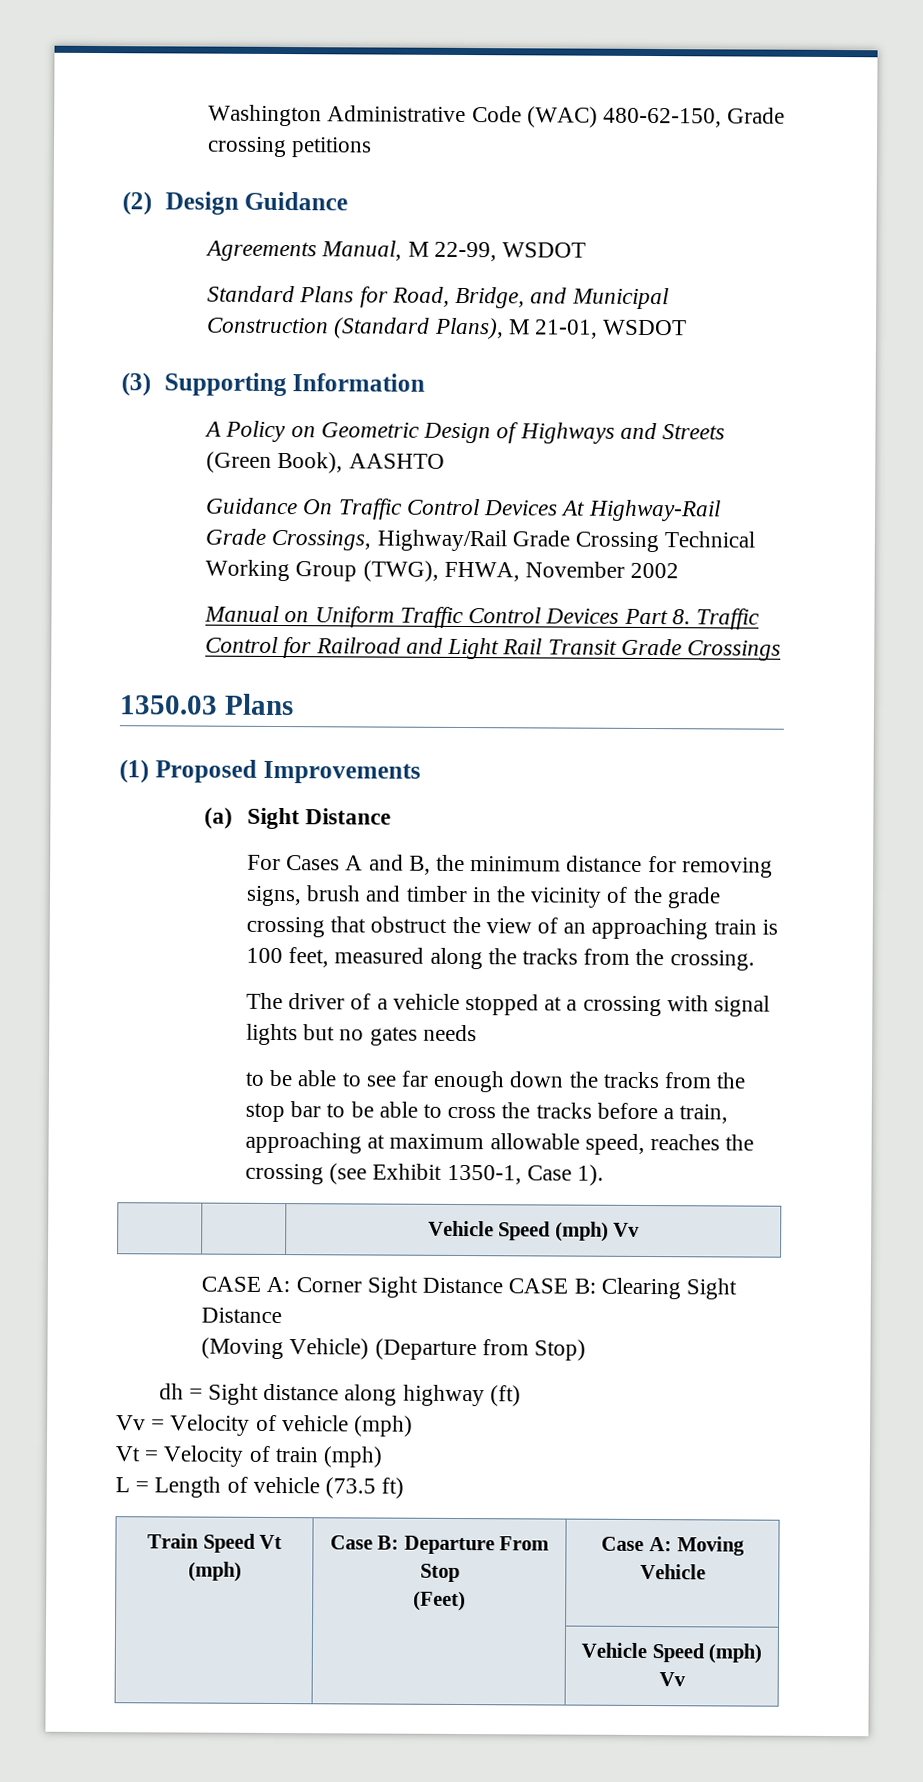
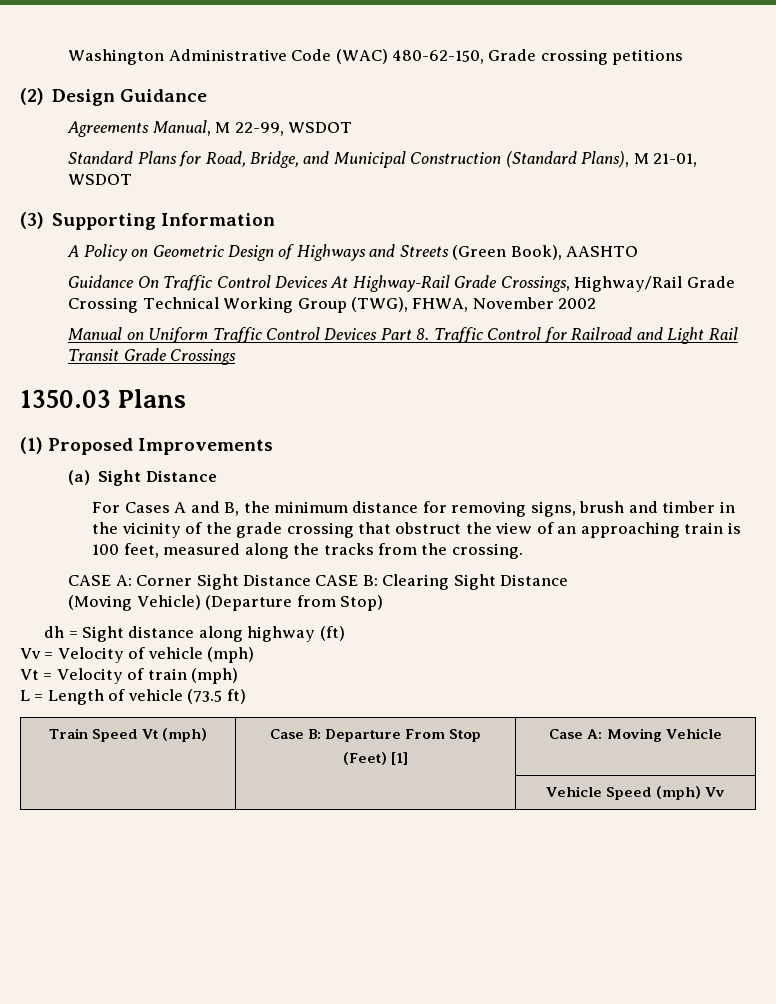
[245,992,770,1017] [245,1023,477,1046] [244,1069,747,1093] [244,1101,729,1124] [244,1131,755,1155] [244,1163,604,1186] [427,1220,641,1242] // The driver of a vehicle stopped at a crossing with signal lights but no gates needs // to be able to see far enough down the tracks from the stop bar to be able to cross the tracks before a train, approaching at maximum allowable speed, reaches the crossing (see Exhibit 1350-1, Case 1). // | | Vehicle Speed (mph) Vv -> (523, 551) none
(466, 1601) none -> [391,752,409,765] [1]

